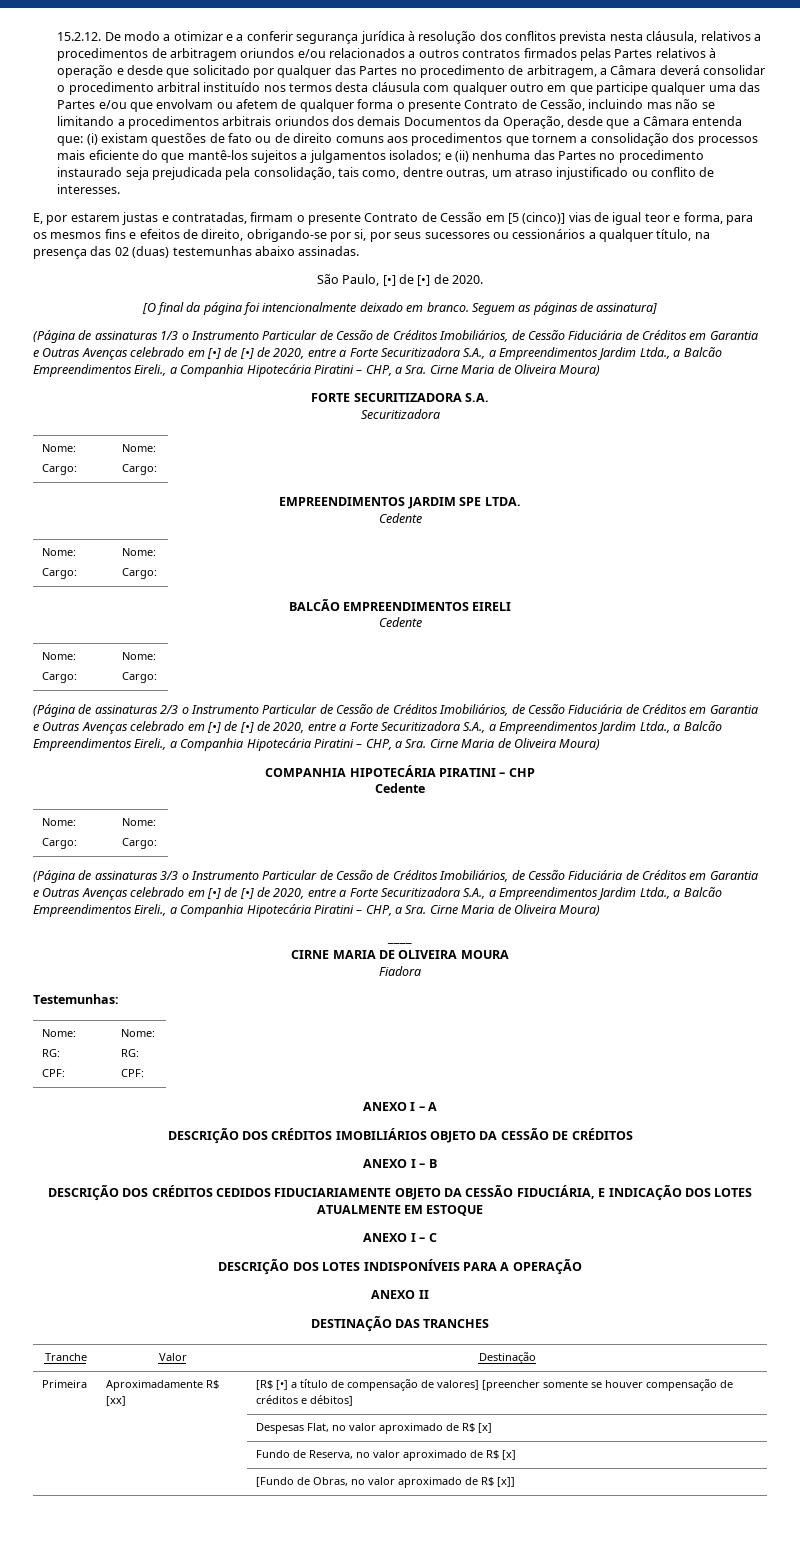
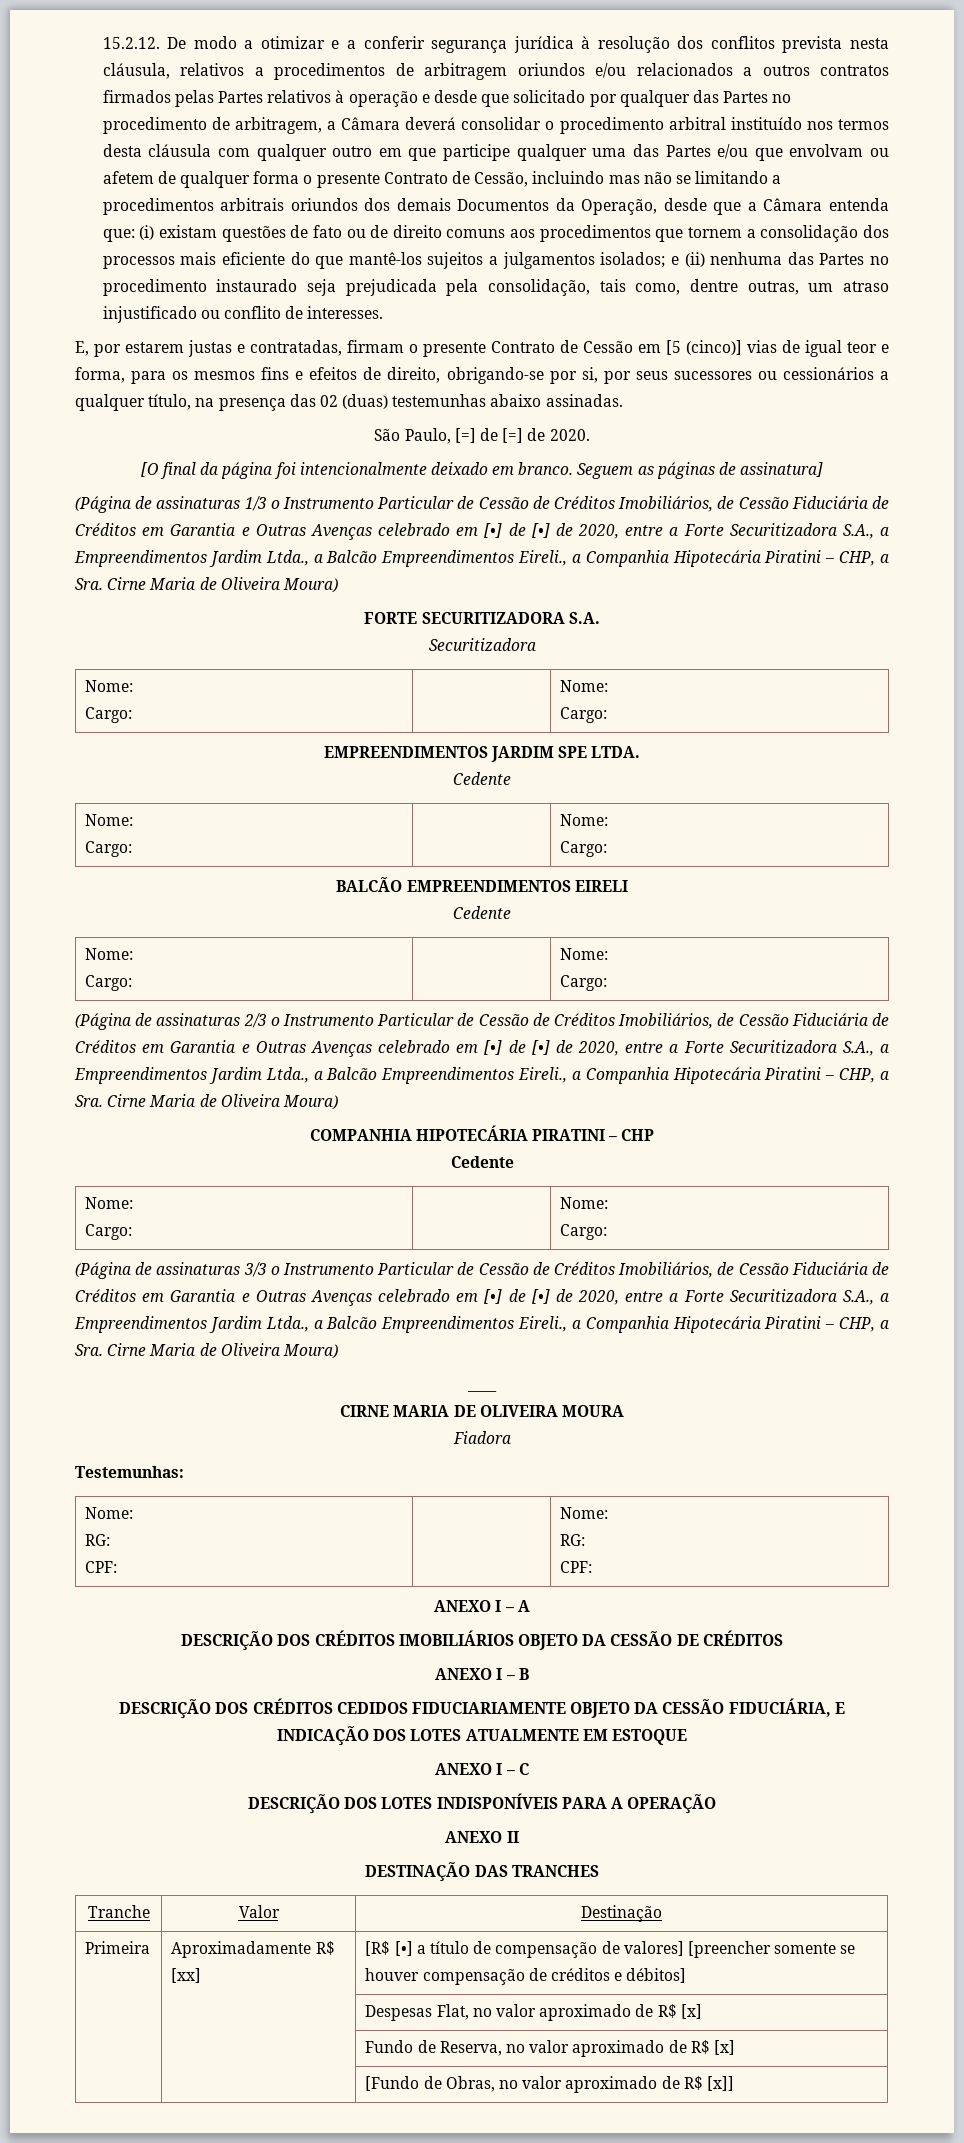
[382,274,431,286] [•] de [•] -> [454,428,524,443] [=] de [=]

